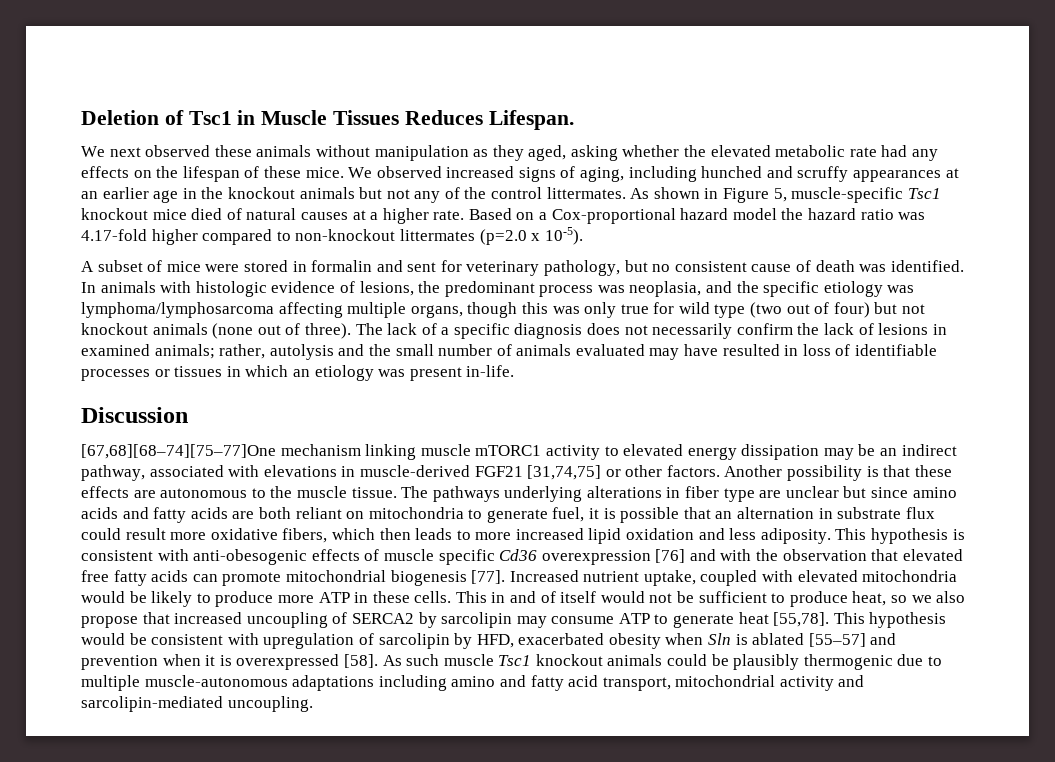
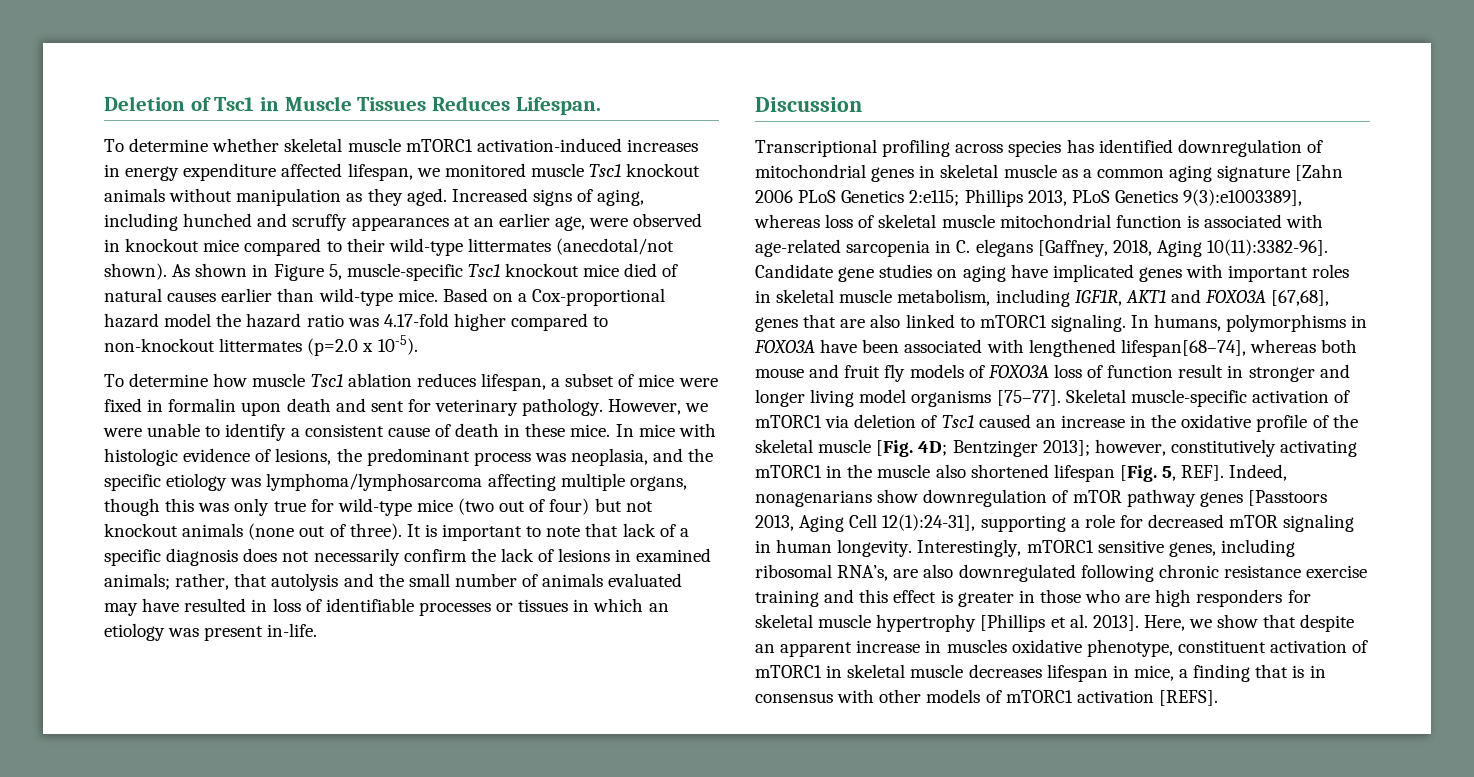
[81,145,252,157] We next observed these -> [104,138,698,152] [104,163,701,181] To determine whether skeletal muscle mTORC1 activation-induced increases in energy expenditure affected lifespan, we monitored muscle Tsc1 knockout
[528,145,939,161] [81,166,515,182] aged, asking whether the elevated metabolic rate had any effects on the lifespan of these mice. We observed increased -> [406,188,528,206] aged. Increased
[153,187,626,203] age in the knockout animals but not any of the control littermates. -> [555,213,703,231] [104,238,675,256] [104,263,167,280] age, were observed in knockout mice compared to their wild-type littermates (anecdotal/not shown).
[352,208,465,224] at a higher rate. -> [221,288,438,306] earlier than wild-type mice.
[81,261,94,272] A -> [104,373,561,391] To determine how muscle Tsc1 ablation reduces lifespan, a
[243,260,288,272] stored -> [104,398,142,412] fixed
(373, 266) none -> [241,398,331,416] upon death
[544,260,964,276] [81,281,156,293] pathology, but no consistent cause of death was identified. In animals -> [522,398,709,416] [103,423,675,441] pathology. However, we were unable to identify a consistent cause of death in these mice. In mice
[678,302,746,318] wild type -> [337,498,453,516] wild-type mice
[355,323,383,335] The -> [406,523,619,541] It is important to note that
(266, 351) none -> [234,573,268,587] that
[81,444,957,460] [81,465,952,481] [81,486,957,502] [81,507,935,523] [81,528,965,544] [81,549,963,565] [81,570,958,586] [81,591,966,607] [81,612,947,628] [81,633,897,649] [81,654,943,670] [81,675,865,691] [81,696,313,712] [67,68][68–74][75–77]One mechanism linking muscle mTORC1 activity to elevated energy dissipation may be an indirect pathway, associated with elevations in muscle-derived FGF21 [31,74,75] or other factors. Another possibility is that these effects are autonomous to the muscle tissue. The pathways underlying alterations in fiber type are unclear but since amino acids and fatty acids are both reliant on mitochondria to generate fuel, it is possible that an alternation in substrate flux could result more oxidative fibers, which then leads to more increased lipid oxidation and less adiposity. This hypothesis is consistent with anti-obesogenic effects of muscle specific Cd36 overexpression [76] and with the observation that elevated free fatty acids can promote mitochondrial biogenesis [77]. Increased nutrient uptake, coupled with elevated mitochondria would be likely to produce more ATP in these cells. This in and of itself would not be sufficient to produce heat, so we also propose that increased uncoupling of SERCA2 by sarcolipin may consume ATP to generate heat [55,78]. This hypothesis would be consistent with upregulation of sarcolipin by HFD, exacerbated obesity when Sln is ablated [55–57] and prevention when it is overexpressed [58]. As such muscle Tsc1 knockout animals could be plausibly thermogenic due to multiple muscle-autonomous adaptations including amino and fatty acid transport, mitochondrial activity and sarcolipin-mediated uncoupling. -> [755,139,1323,157] [755,164,1344,182] [755,189,1303,207] [754,214,1324,228] [755,239,1329,257] [755,264,1350,282] [755,289,1330,307] [755,314,1368,332] [754,339,1358,357] [755,364,1350,382] [755,389,1351,407] [755,414,1358,432] [755,439,1358,457] [755,464,1288,482] [755,489,1327,507] [755,514,1355,532] [755,539,1295,557] [755,564,1368,582] [755,589,1311,607] [755,614,1355,632] [755,639,1369,657] [755,664,1326,682] [755,689,1218,706] Transcriptional profiling across species has identified downregulation of mitochondrial genes in skeletal muscle as a common aging signature [Zahn 2006 PLoS Genetics 2:e115; Phillips 2013, PLoS Genetics 9(3):e1003389], whereas loss of skeletal muscle mitochondrial function is associated with age-related sarcopenia in C. elegans [Gaffney, 2018, Aging 10(11):3382-96]. Candidate gene studies on aging have implicated genes with important roles in skeletal muscle metabolism, including IGF1R, AKT1 and FOXO3A [67,68], genes that are also linked to mTORC1 signaling. In humans, polymorphisms in FOXO3A have been associated with lengthened lifespan[68–74], whereas both mouse and fruit fly models of FOXO3A loss of function result in stronger and longer living model organisms [75–77]. Skeletal muscle-specific activation of mTORC1 via deletion of Tsc1 caused an increase in the oxidative profile of the skeletal muscle [Fig. 4D; Bentzinger 2013]; however, constitutively activating mTORC1 in the muscle also shortened lifespan [Fig. 5, REF]. Indeed, nonagenarians show downregulation of mTOR pathway genes [Passtoors 2013, Aging Cell 12(1):24-31], supporting a role for decreased mTOR signaling in human longevity. Interestingly, mTORC1 sensitive genes, including ribosomal RNA’s, are also downregulated following chronic resistance exercise training and this effect is greater in those who are high responders for skeletal muscle hypertrophy [Phillips et al. 2013]. Here, we show that despite an apparent increase in muscles oxidative phenotype, constituent activation of mTORC1 in skeletal muscle decreases lifespan in mice, a finding that is in consensus with other models of mTORC1 activation [REFS].

